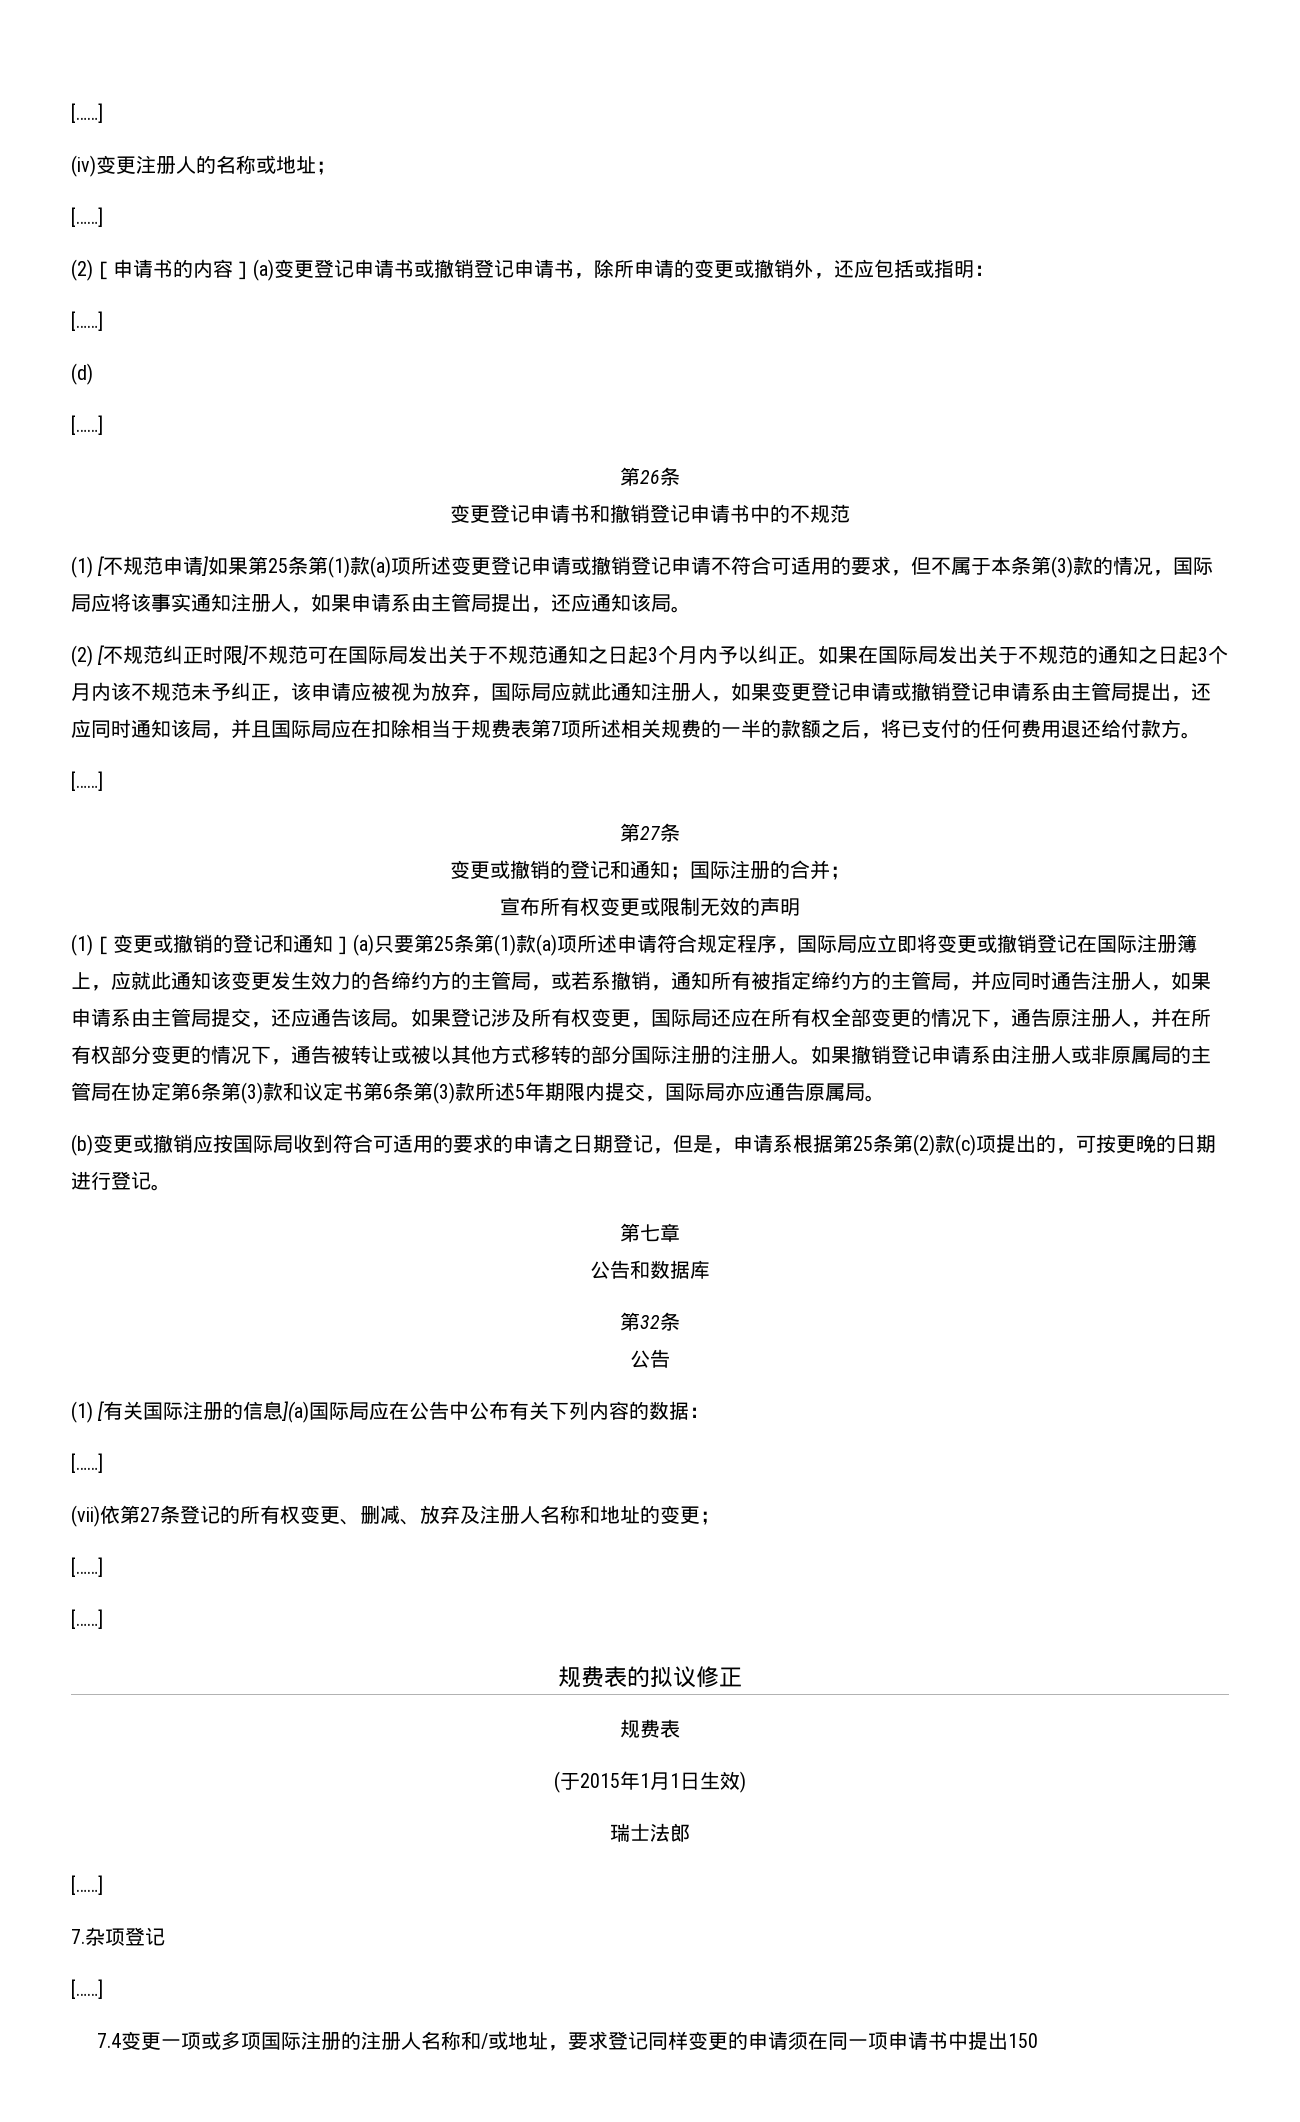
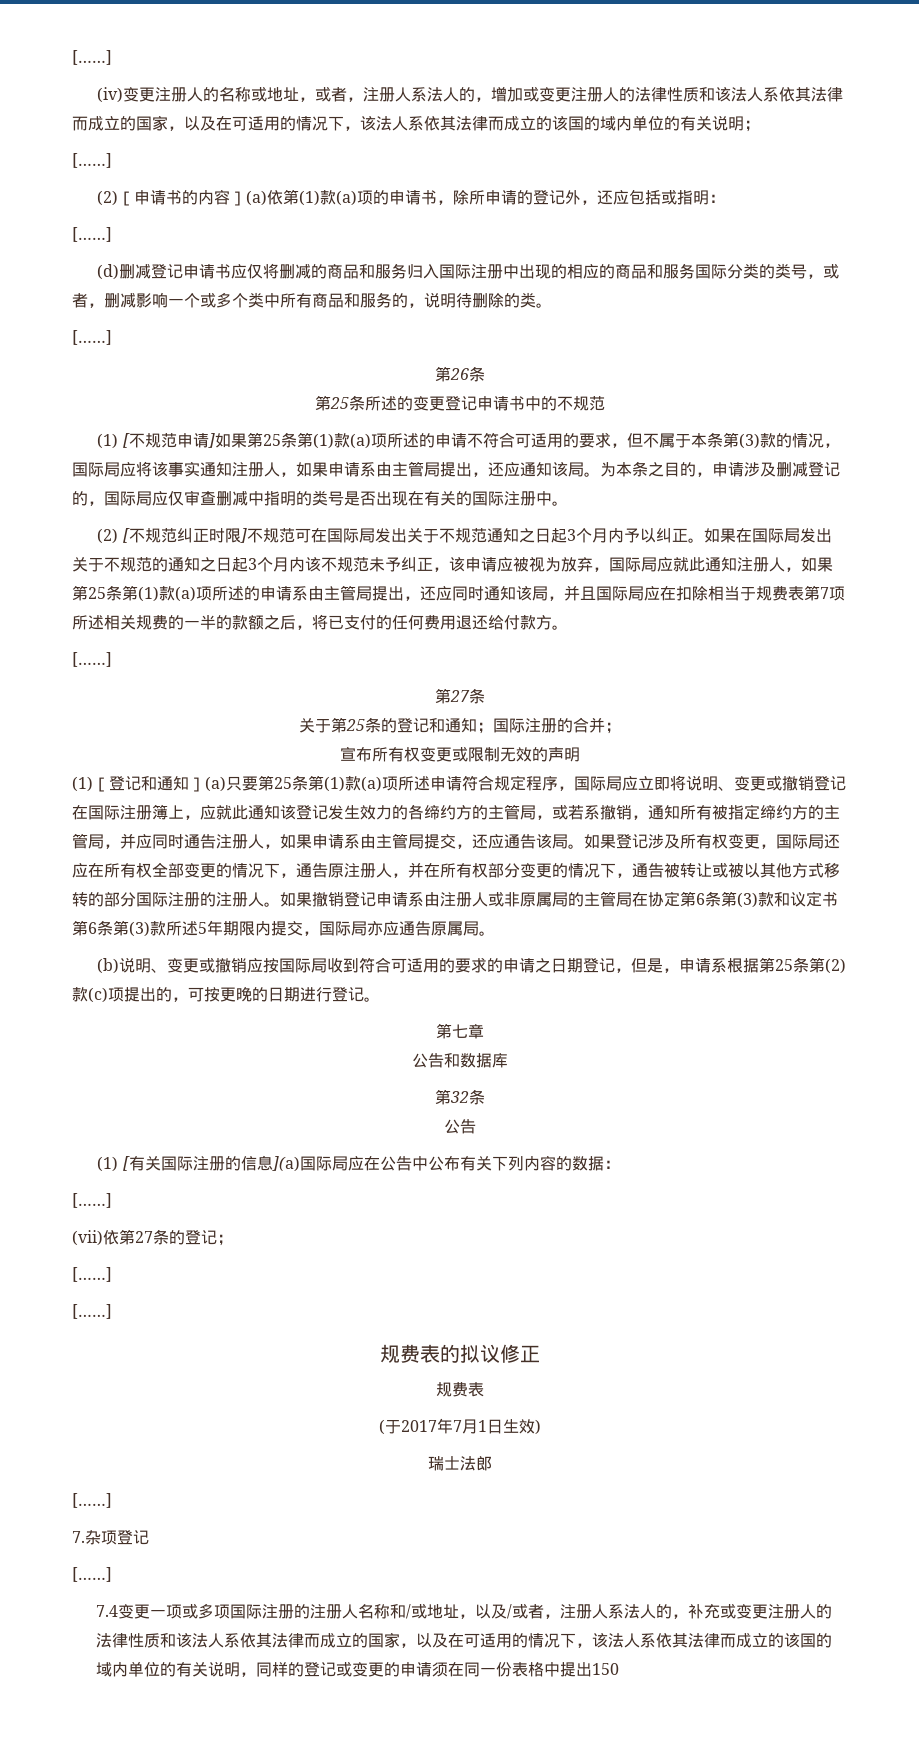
(316, 165) none -> [299,86,844,102] [72,115,744,131] ，或者，注册人系法人的，增加或变更注册人的法律性质和该法人系依其法律而成立的国家，以及在可适用的情况下，该法人系依其法律而成立的该国的域内单位的有关说明
[274,259,514,278] 变更登记申请书或撤销登记 -> [267,189,390,206] 依第(1)款(a)项的
[694,259,794,278] 变更或撤销 -> [533,190,566,205] 登记
[71,415,103,435] [620,467,680,486] [450,504,650,523] // [……] // 第26条 // 变更登记申请书和撤销 -> [119,263,840,279] [72,292,552,308] [72,330,112,345] [434,366,485,382] [314,395,445,411] 删减登记申请书应仅将删减的商品和服务归入国际注册中出现的相应的商品和服务国际分类的类号，或者，删减影响一个或多个类中所有商品和服务的，说明待删除的类。 // [……] // 第26条 // 第25条所述的变更
[451,556,672,575] 变更登记申请或撤销登记 -> [418,433,435,448] 的
(691, 609) none -> [600,461,840,477] [72,490,568,506] 为本条之目的，申请涉及删减登记的，国际局应仅审查删减中指明的类号是否出现在有关的国际注册中。
[771,682,991,701] 变更登记申请或撤销登记 -> [72,585,260,602] 第25条第(1)款(a)项所述的
[450,860,550,879] 变更或撤销 -> [298,717,381,733] 关于第25条
[113,934,233,953] 变更或撤销的 -> (109, 784) none
(937, 943) none -> [686,775,734,791] 说明、
[231,971,271,990] 变更 -> [296,805,328,820] 登记
(93, 1145) none -> [119,957,168,973] 说明、
[180,1505,700,1525] 登记的所有权变更、删减、放弃及注册人名称和地址的变更 -> [169,1230,217,1245] 的登记
[580,1771,650,1790] 2015年1 -> [400,1418,462,1434] 2017年7
[568,2031,689,2050] 要求登记同样 -> [474,1604,832,1619] [95,1632,832,1648] [95,1661,352,1677] 以及/或者，注册人系法人的，补充或变更注册人的法律性质和该法人系依其法律而成立的国家，以及在可适用的情况下，该法人系依其法律而成立的该国的域内单位的有关说明，同样的登记或
[868,2031,949,2050] 项申请书 -> [495,1662,544,1677] 份表格

